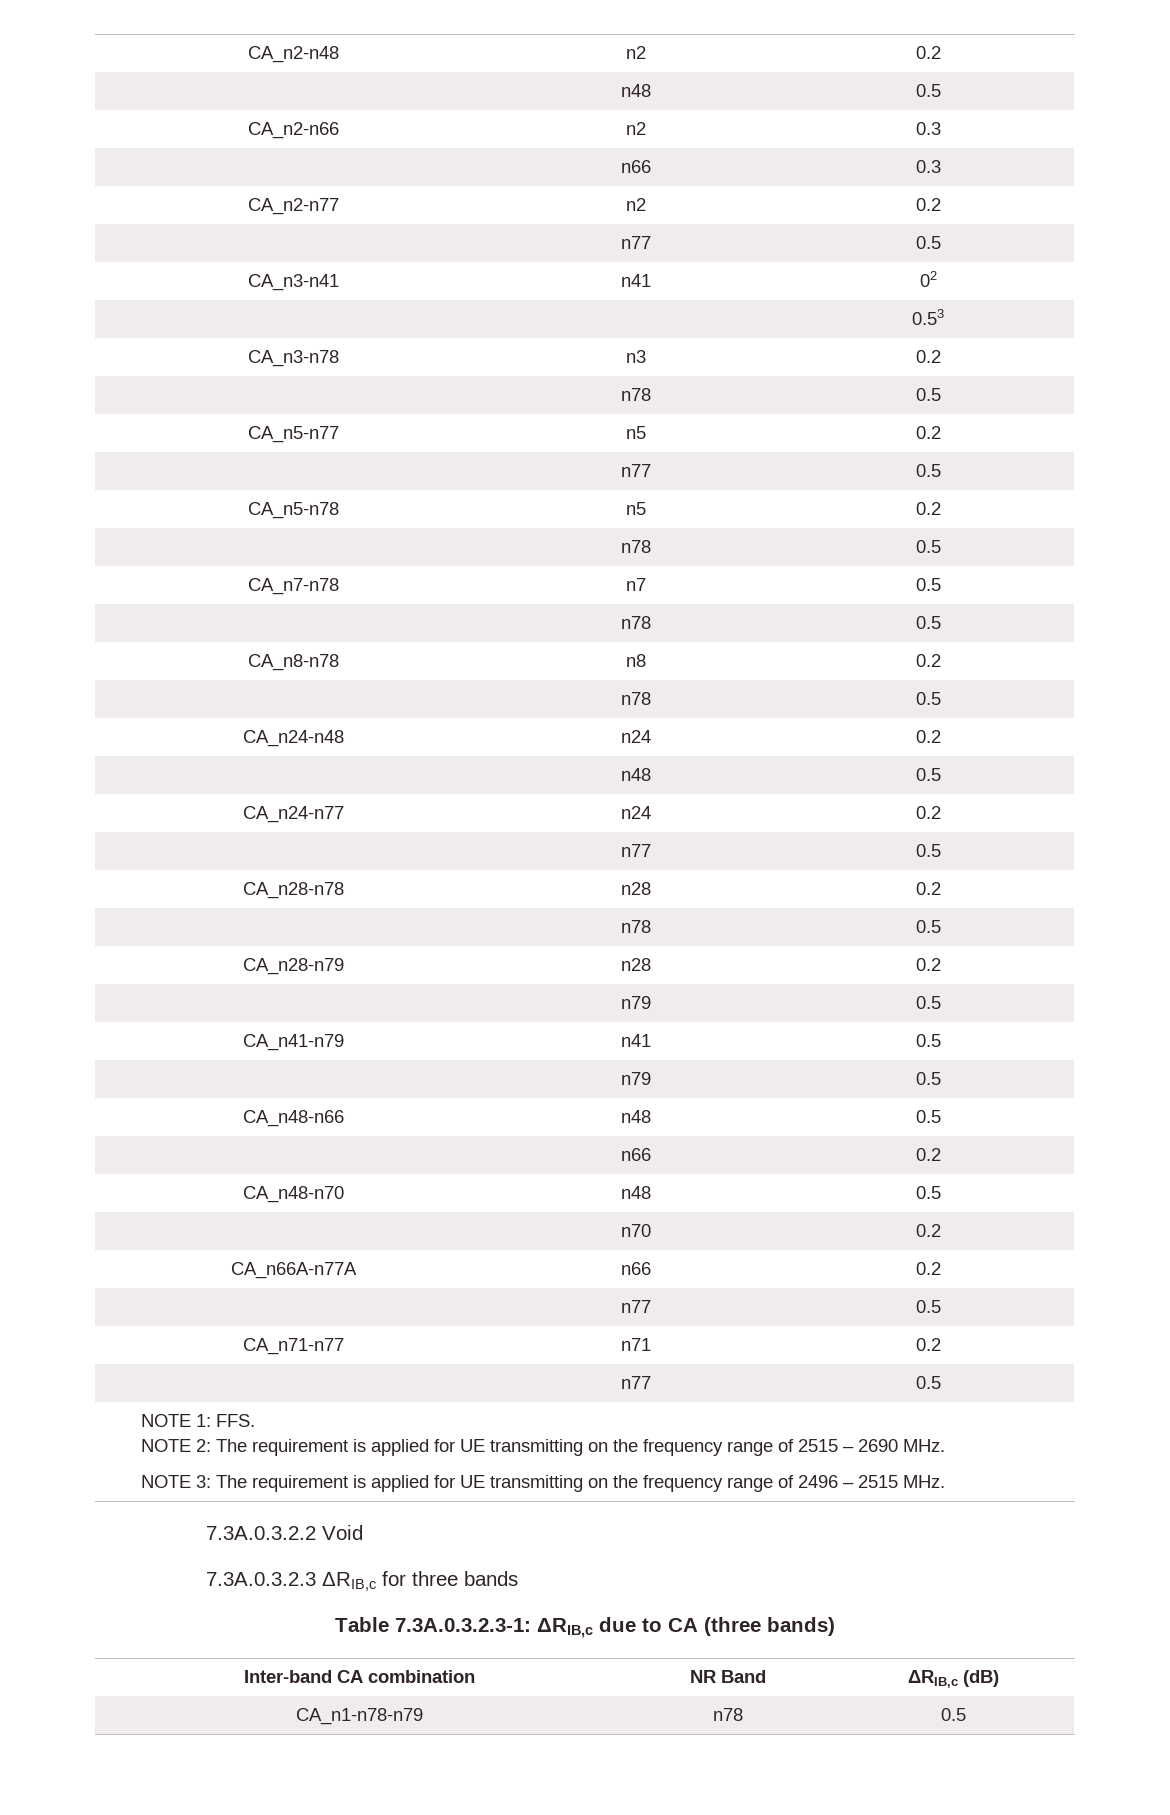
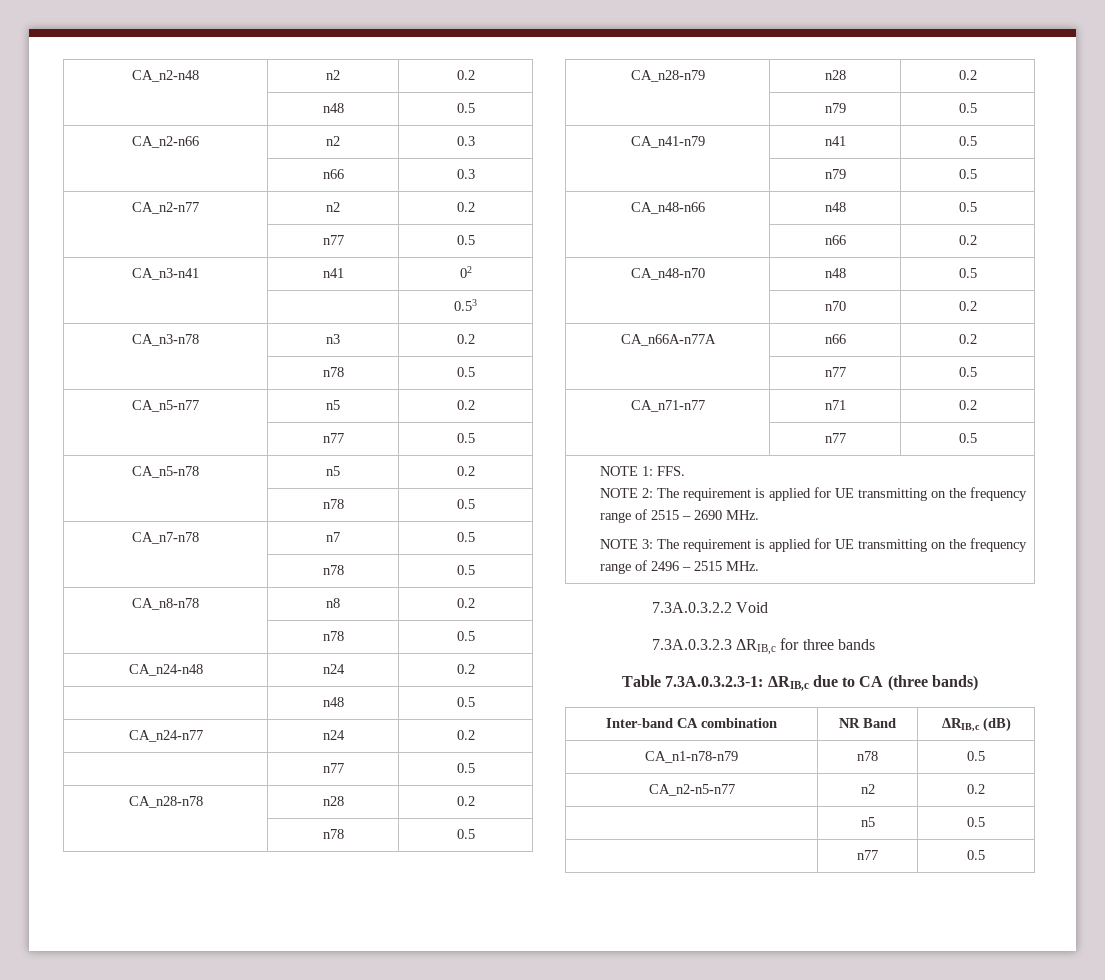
(966, 1714) none -> [648,784,735,796] [860,784,875,794] [967,784,985,794] [860,817,875,827] [967,817,985,827] [857,850,878,860] [967,850,985,860] // CA_n2-n5-n77 | n2 | 0.2 // | n5 | 0.5 // | n77 | 0.5

